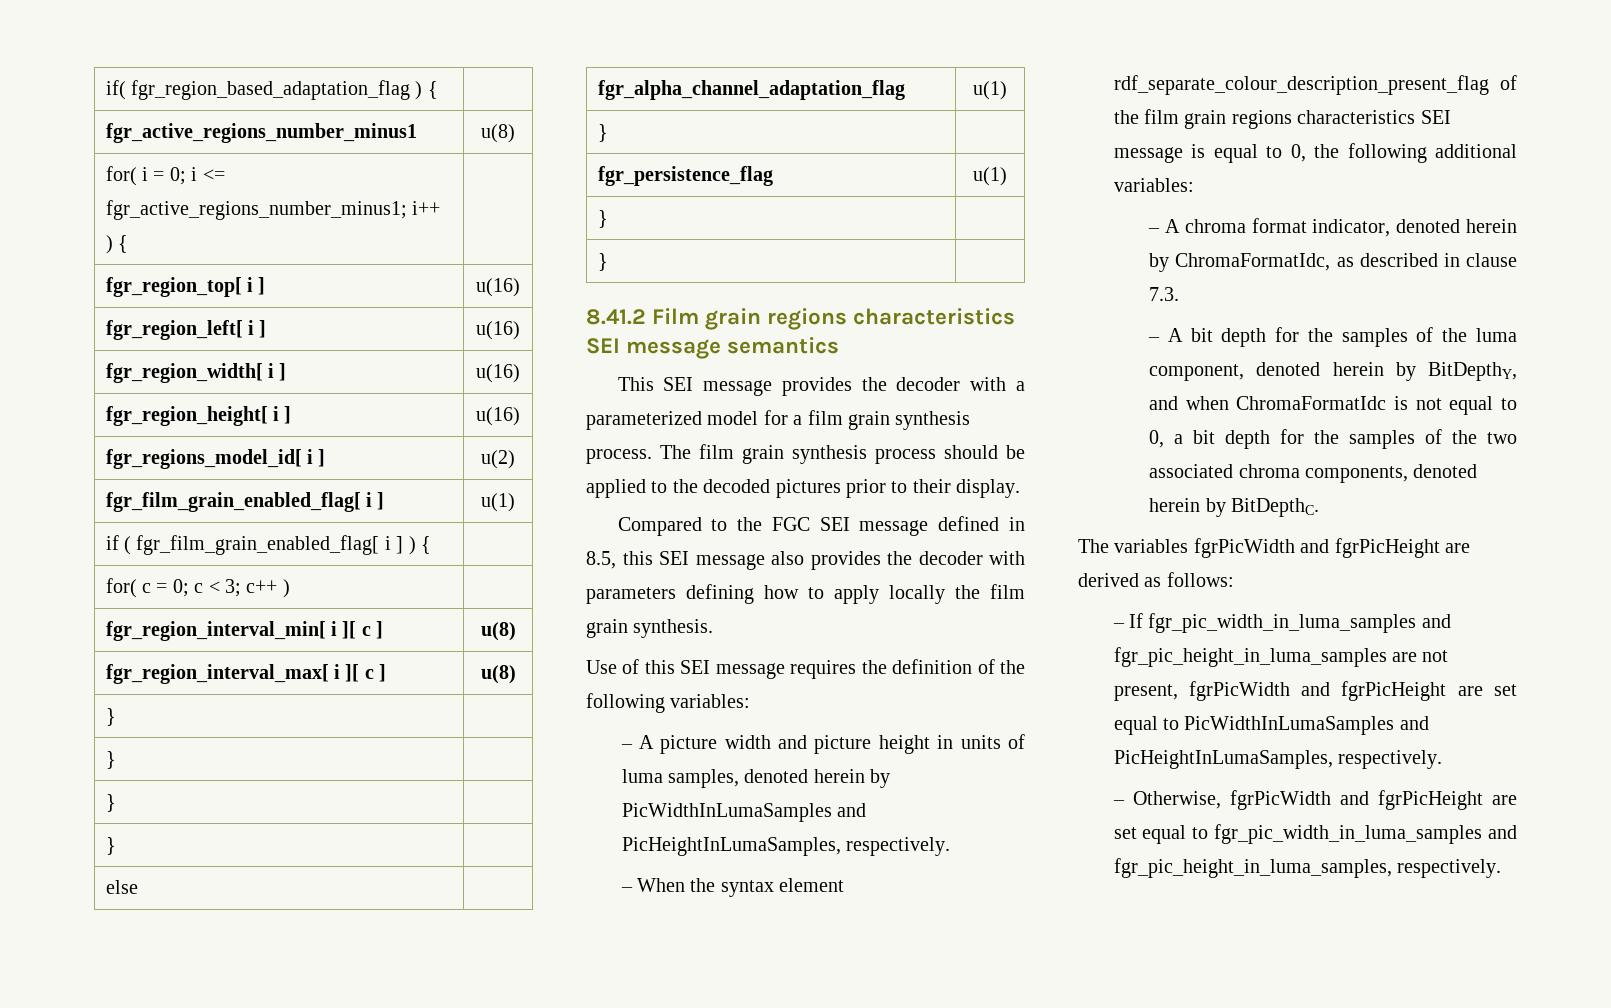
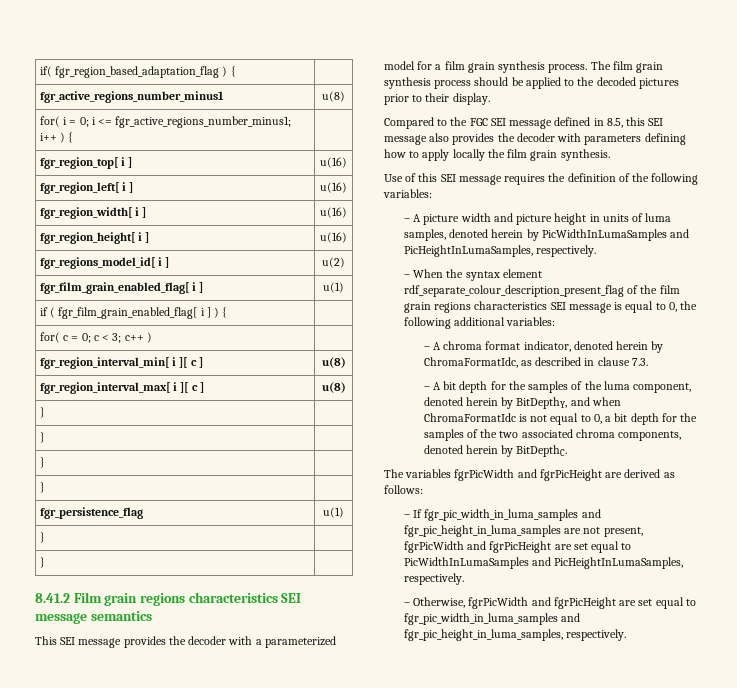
[105,880,138,894] [597,80,905,100] [973,81,1007,100] [597,124,608,142] // else | // fgr_alpha_channel_adaptation_flag | u(1) // } | -> (45, 487) none

